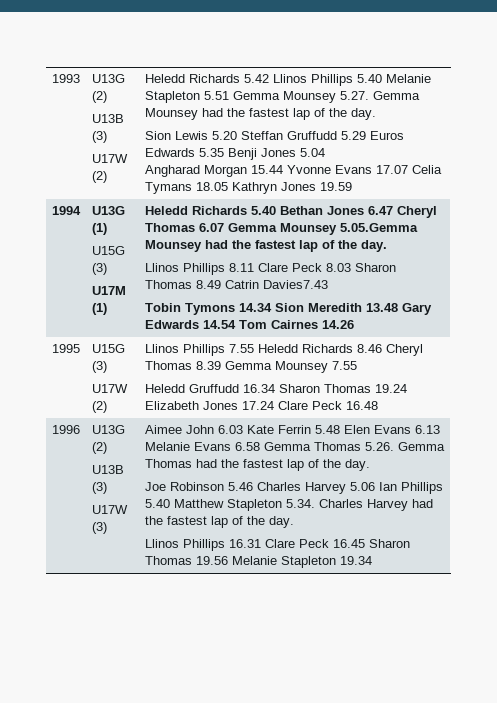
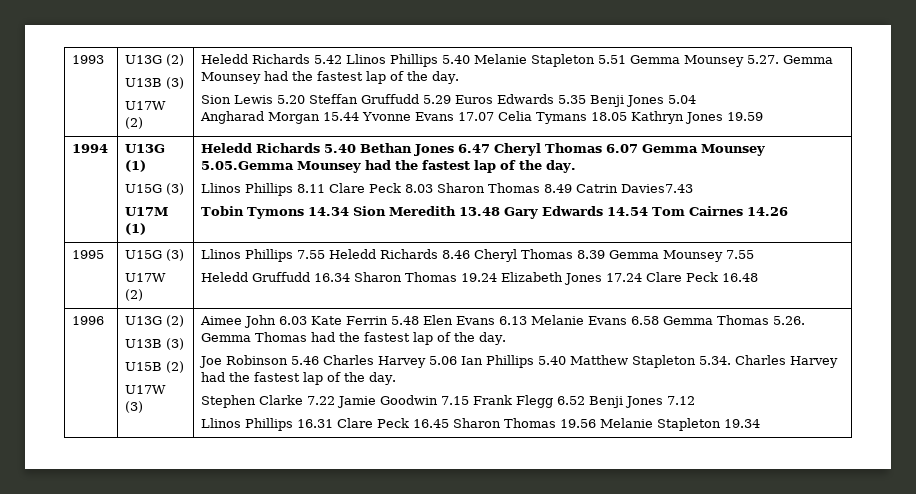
(107, 488) none -> [125,361,185,373] // U15B (2)
(294, 522) none -> [201,395,696,408] // Stephen Clarke 7.22 Jamie Goodwin 7.15 Frank Flegg 6.52 Benji Jones 7.12

